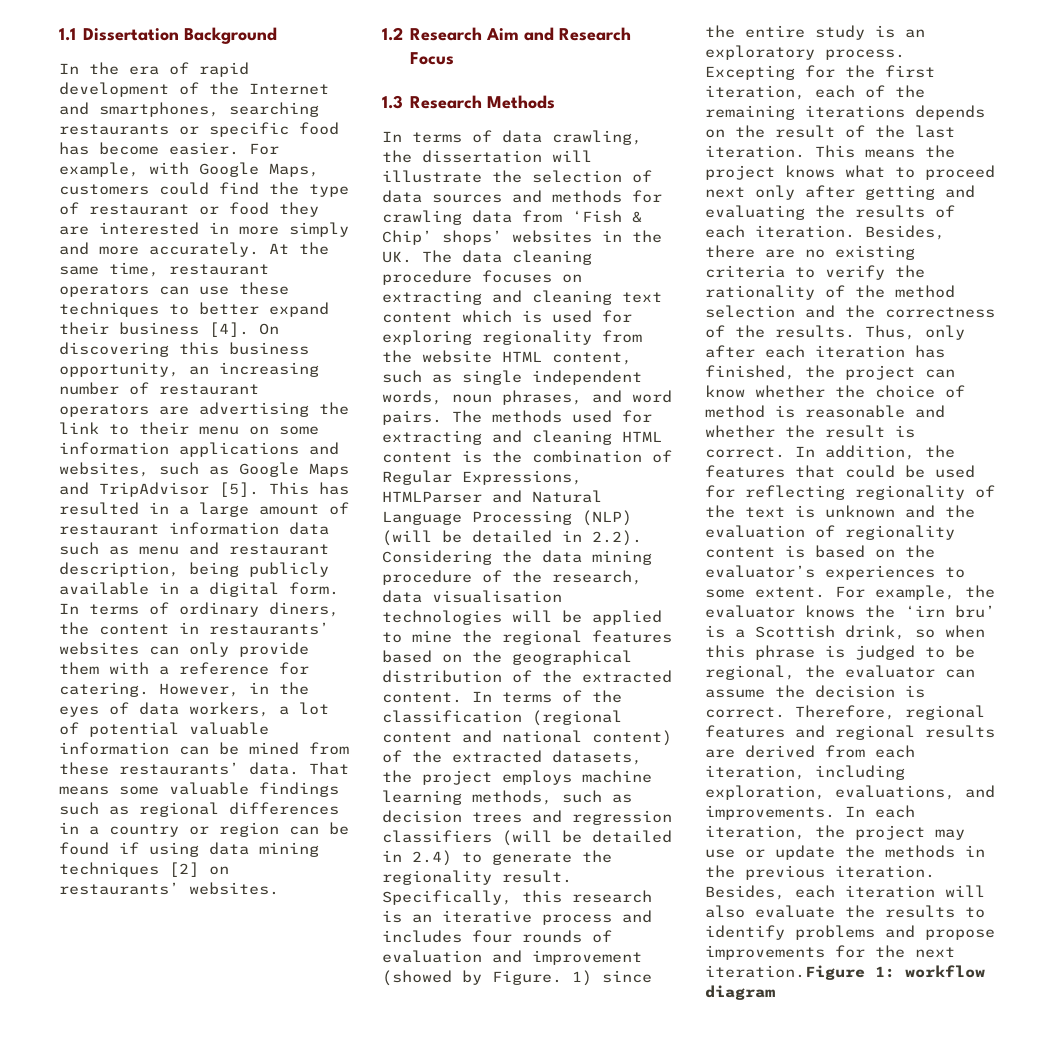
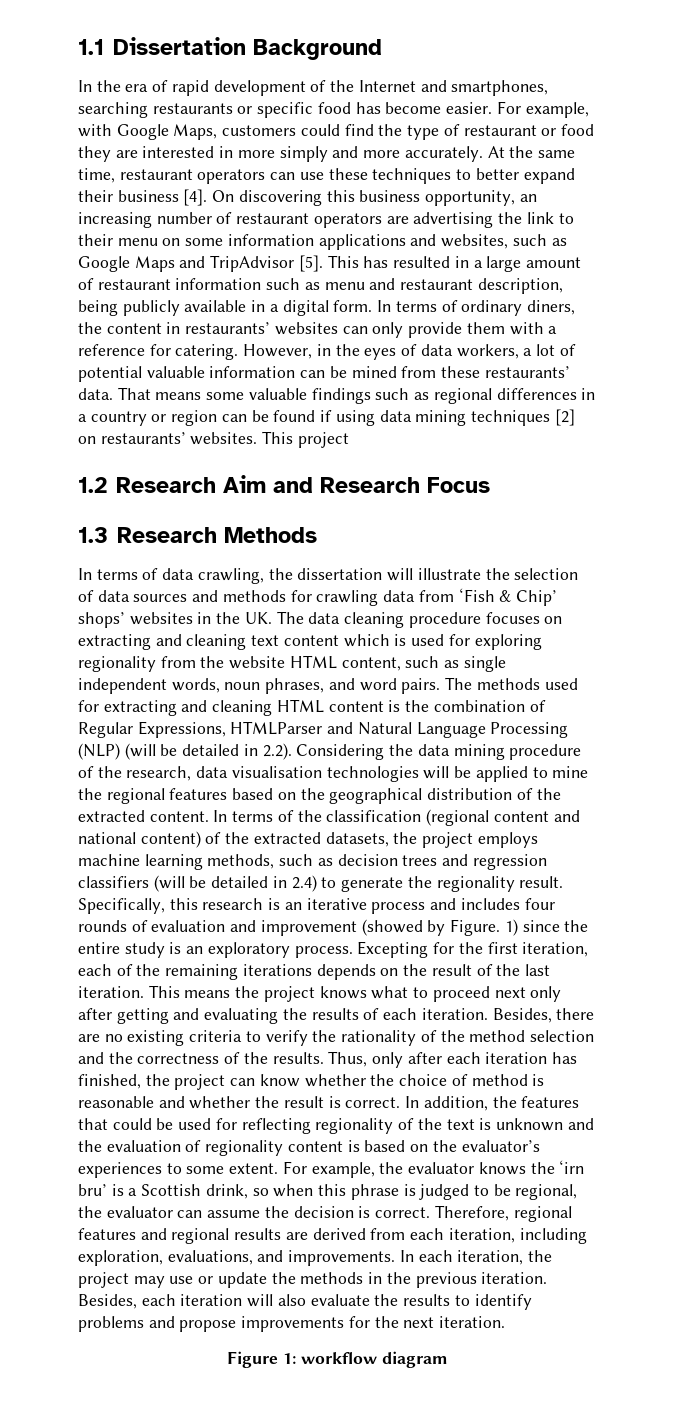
[289,522,329,535] data -> (262, 284) none
(279, 888) none -> [262,431,349,448] This project
[705,965,865,980] iteration.Figure -> [439,1316,506,1328] [227,1351,279,1368] iteration. // Figure

